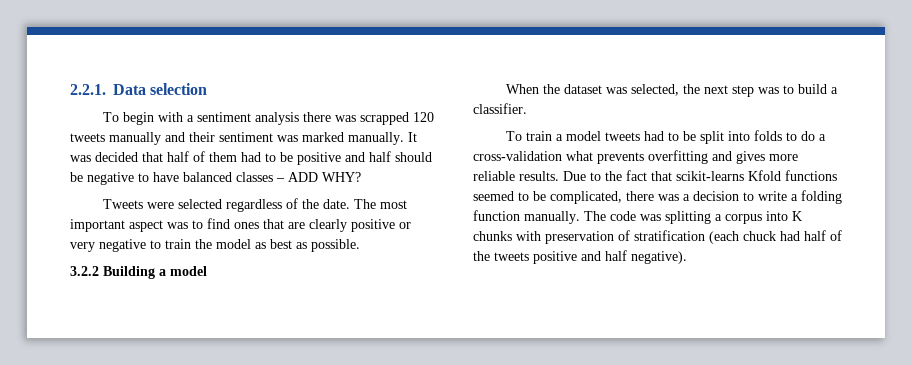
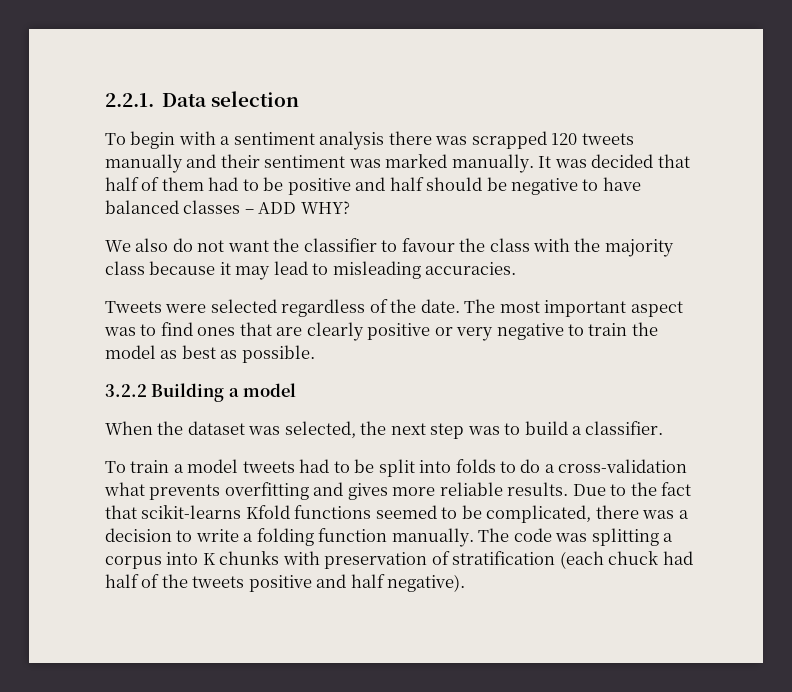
(361, 177) none -> [105,238,674,257] [105,261,517,280] // We also do not want the classifier to favour the class with the majority class because it may lead to misleading accuracies.

